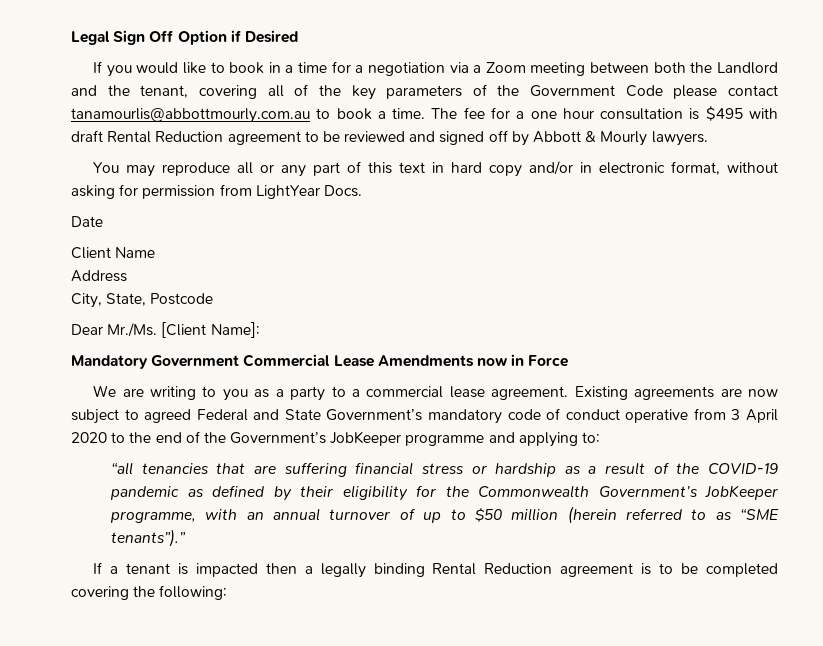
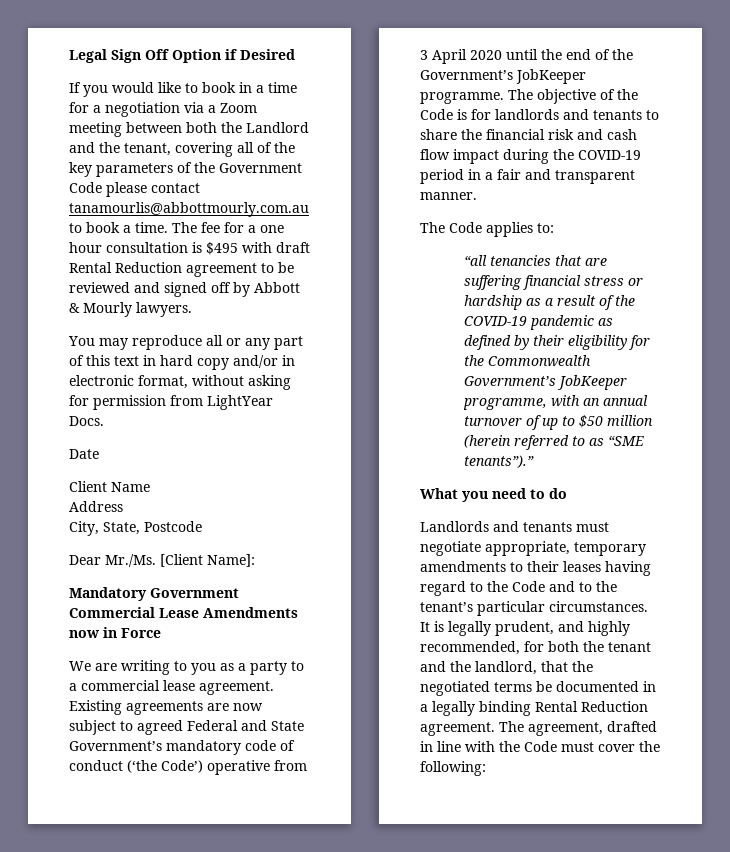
(620, 414) none -> [127,760,203,773] (‘the Code’)
[111,432,126,443] to -> [506,49,538,60] until
[405,432,578,447] programme and applying -> [420,89,638,104] [420,109,659,120] [420,129,637,140] [420,149,641,164] [420,169,635,184] [420,192,477,200] [420,222,533,237] programme. The objective of the Code is for landlords and tenants to share the financial risk and cash flow impact during the COVID-19 period in a fair and transparent manner. // The Code applies
[93,562,297,577] If a tenant is impacted then -> [420,488,567,502] [420,521,609,532] [420,541,646,556] [420,561,651,576] [420,581,617,596] [420,601,648,616] [420,621,630,636] [420,641,651,655] [420,661,593,675] [420,681,656,696] What you need to do // Landlords and tenants must negotiate appropriate, temporary amendments to their leases having regard to the Code and to the tenant’s particular circumstances. It is legally prudent, and highly recommended, for both the tenant and the landlord, that the negotiated terms be documented in
[560,563,779,577] [71,586,129,600] agreement is to be completed covering -> [420,721,657,736] [420,741,635,752] agreement. The agreement, drafted in line with the Code must cover

